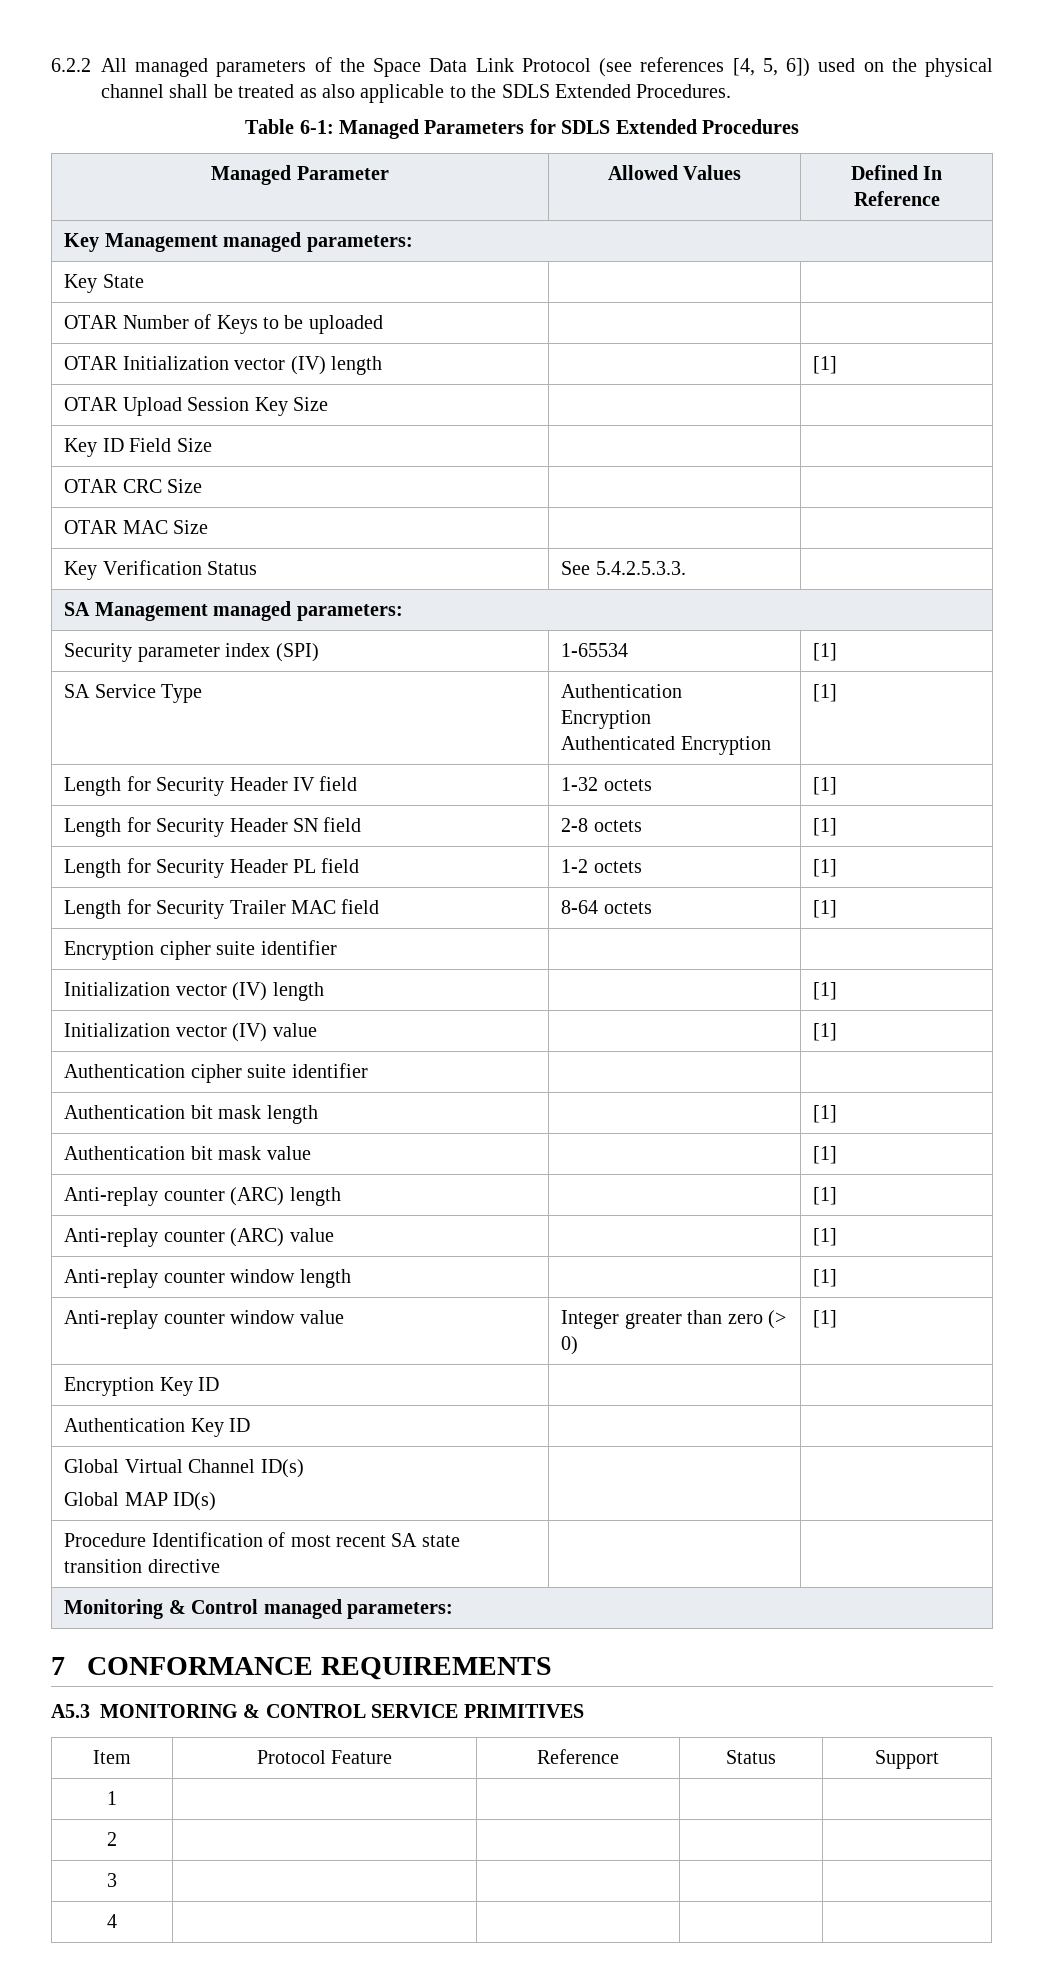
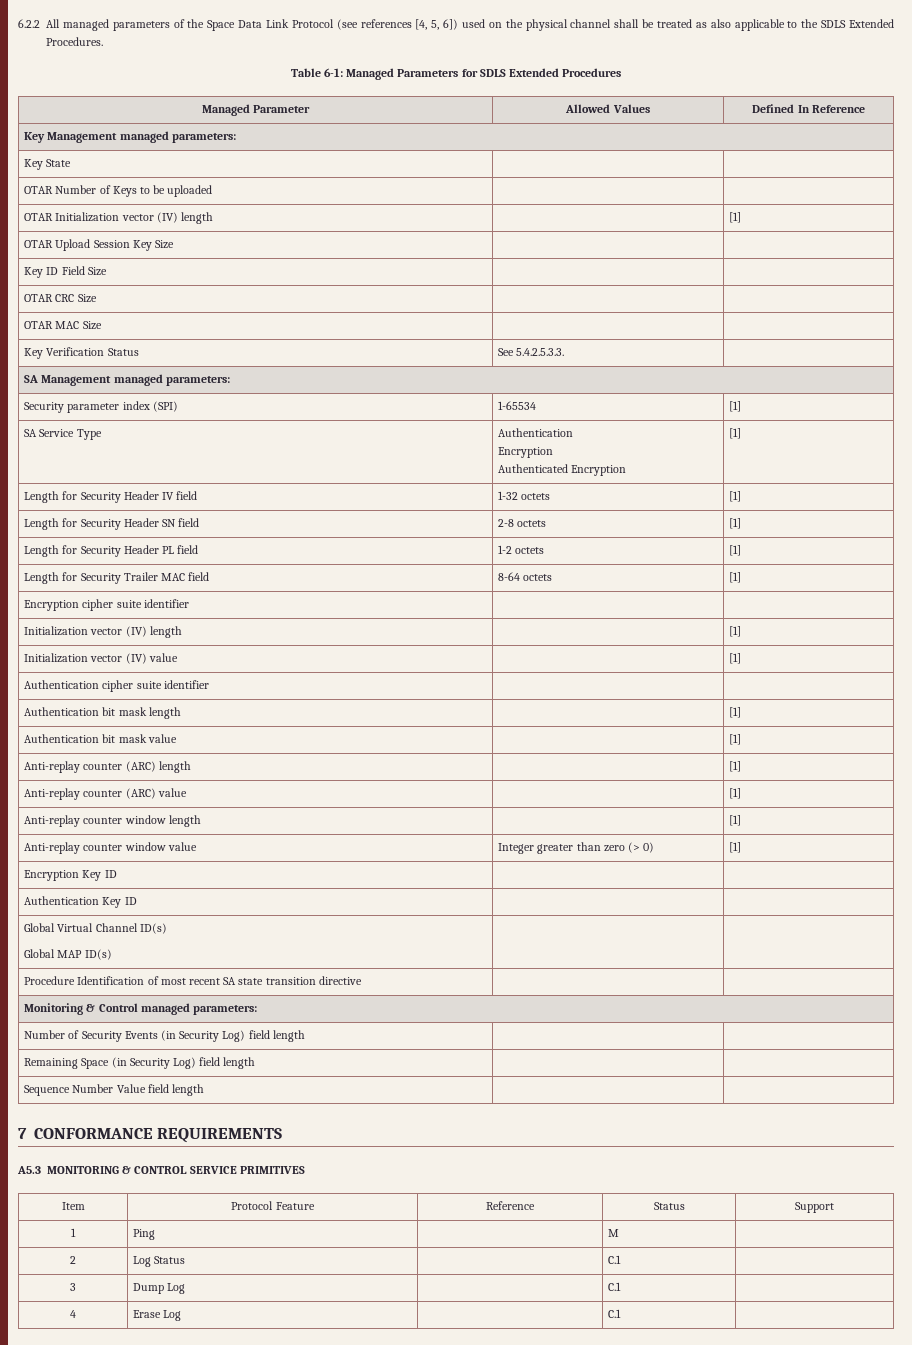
(453, 1610) none -> [24,1030,305,1042] [24,1057,256,1069] [24,1084,205,1096] // Number of Security Events (in Security Log) field length | | // Remaining Space (in Security Log) field length | | // Sequence Number Value field length | |
(117, 1798) | | -> [133,1229,156,1240] [608,1229,620,1237] Ping | | M
[107,1873,117,1887] [107,1914,117,1928] | | | // 3 | | | | // 4 | | | -> [133,1256,186,1267] [608,1255,622,1264] [70,1283,76,1291] [133,1283,186,1294] [608,1282,622,1291] [70,1310,76,1318] [133,1310,182,1321] [608,1309,622,1318] Log Status | | C.1 | // 3 | Dump Log | | C.1 | // 4 | Erase Log | | C.1

